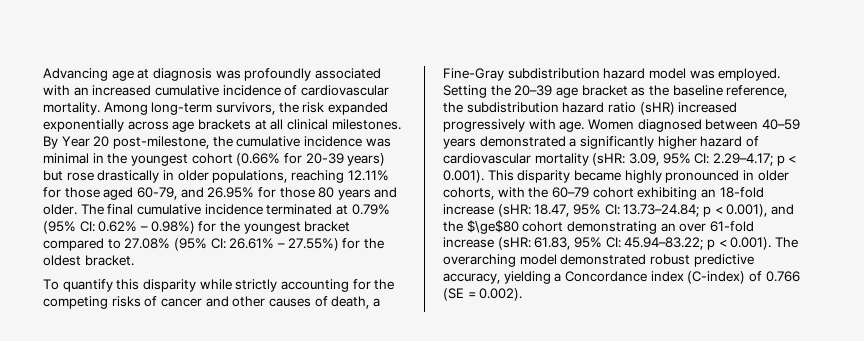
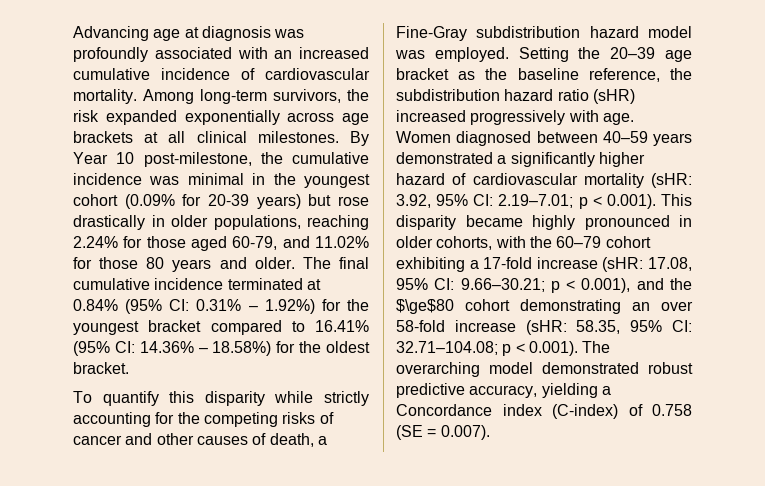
[93,136,110,147] 20 -> [116,152,135,164] 10
[236,153,281,166] (0.66% -> [124,194,175,209] (0.09%
[347,170,389,181] 12.11% -> [73,236,118,248] 2.24%
[207,187,255,198] 26.95% -> [315,236,369,248] 11.02%
[351,204,390,215] [43,221,195,234] 0.79% (95% CI: 0.62% – 0.98%) -> [73,299,315,314] 0.84% (95% CI: 0.31% – 1.92%)
[124,238,339,251] 27.08% (95% CI: 26.61% – 27.55%) -> [315,320,369,332] [73,341,272,356] 16.41% (95% CI: 14.36% – 18.58%)
[628,153,773,166] 3.09, 95% CI: 2.29–4.17; -> [396,194,574,208] 3.92, 95% CI: 2.19–7.01;
[700,187,764,198] [443,204,700,217] an 18-fold increase (sHR: 18.47, 95% CI: 13.73–24.84; -> [469,257,692,272] [396,278,545,292] a 17-fold increase (sHR: 17.08, 95% CI: 9.66–30.21;
[709,221,754,232] [443,237,704,250] 61-fold increase (sHR: 61.83, 95% CI: 45.94–83.22; -> [396,320,692,335] [396,341,498,355] 58-fold increase (sHR: 58.35, 95% CI: 32.71–104.08;
[765,271,800,282] 0.766 -> [652,404,692,416] 0.758
[479,288,523,301] 0.002). -> [440,425,490,440] 0.007).

